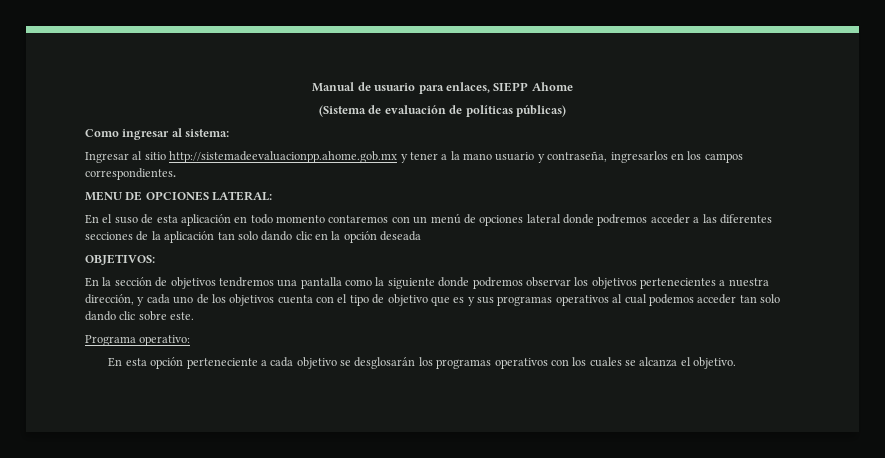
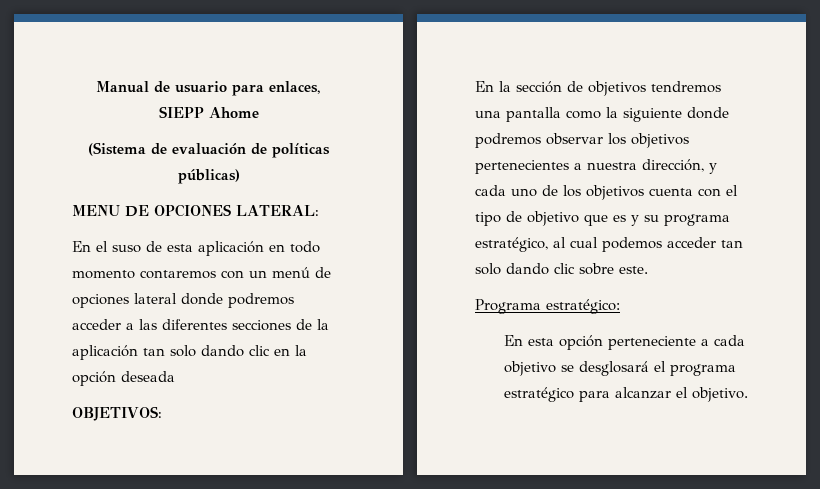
[85,128,230,140] [85,151,743,163] [85,168,176,180] // Como ingresar al sistema: // Ingresar al sitio http://sistemadeevaluacionpp.ahome.gob.mx y tener a la mano usuario y contraseña, ingresarlos en los campos correspondientes. -> (240, 176) none
[477,295,609,306] sus programas operativos -> [644,214,730,226] [475,237,548,252] su programa estratégico,
[139,335,191,346] operativo: -> [546,299,620,314] estratégico:
[354,357,678,369] desglosarán los programas operativos con los cuales se alcanza -> [578,361,736,376] [503,387,671,402] desglosará el programa estratégico para alcanzar

